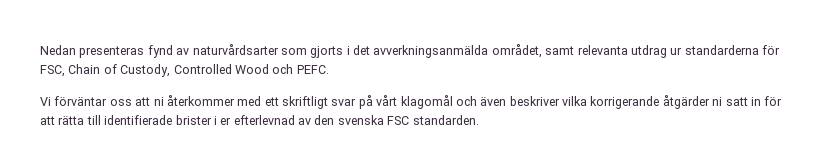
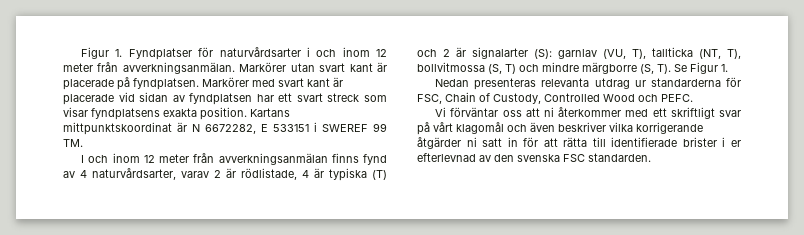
[40,44,575,58] Nedan presenteras fynd av naturvårdsarter som gjorts i det avverkningsanmälda området, samt -> [81,47,388,60] [63,62,387,74] [63,77,343,90] [63,92,387,105] [63,107,290,120] [63,122,387,135] [63,139,83,147] [81,153,387,165] [63,168,387,181] [417,47,741,59] [417,62,728,74] [435,78,537,90] Figur 1. Fyndplatser för naturvårdsarter i och inom 12 meter från avverkningsanmälan. Markörer utan svart kant är placerade på fyndplatsen. Markörer med svart kant är placerade vid sidan av fyndplatsen har ett svart streck som visar fyndplatsens exakta position. Kartans mittpunktskoordinat är N 6672282, E 533151 i SWEREF 99 TM. // I och inom 12 meter från avverkningsanmälan finns fynd av 4 naturvårdsarter, varav 2 är rödlistade, 4 är typiska (T) och 2 är signalarter (S): garnlav (VU, T), tallticka (NT, T), bollvitmossa (S, T) och mindre märgborre (S, T). Se Figur 1. // Nedan presenteras

